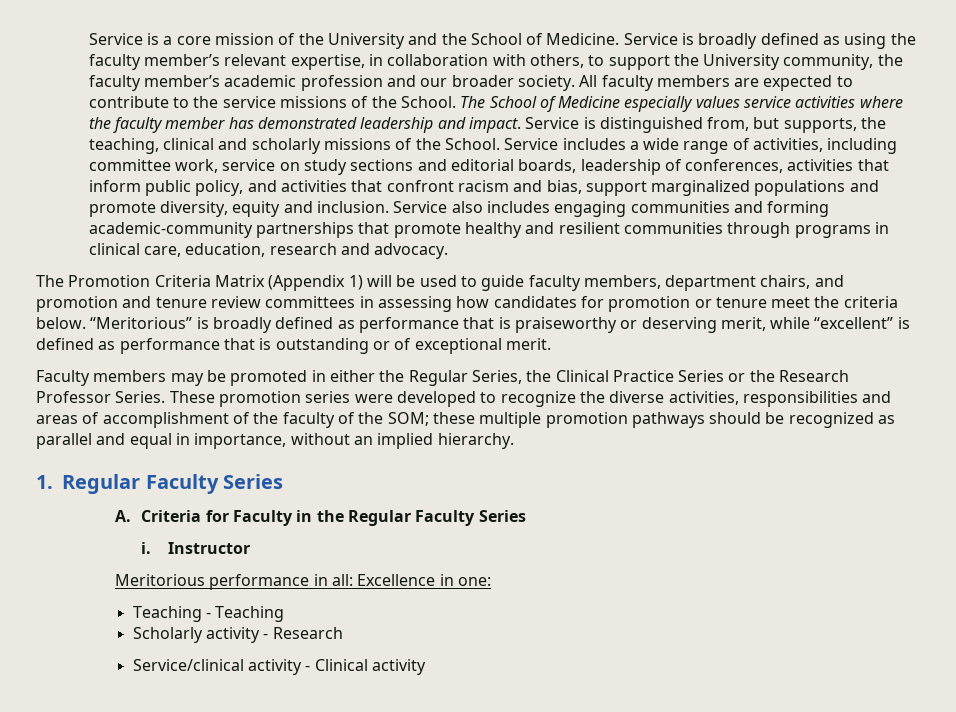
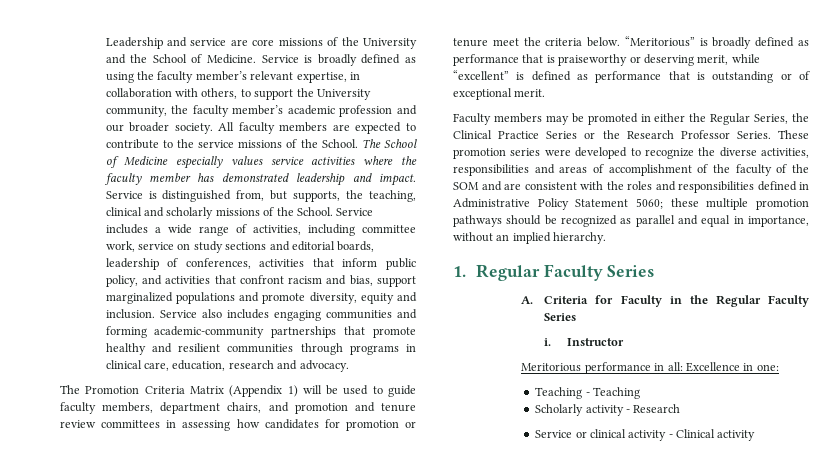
[88,33,274,45] Service is a core mission -> [105,37,323,49] Leadership and service are core missions
[387,412,429,426] SOM; -> [453,181,809,193] [453,198,663,210] SOM and are consistent with the roles and responsibilities defined in Administrative Policy Statement 5060;
[132,659,244,671] Service/clinical -> [535,429,626,438] Service or clinical

